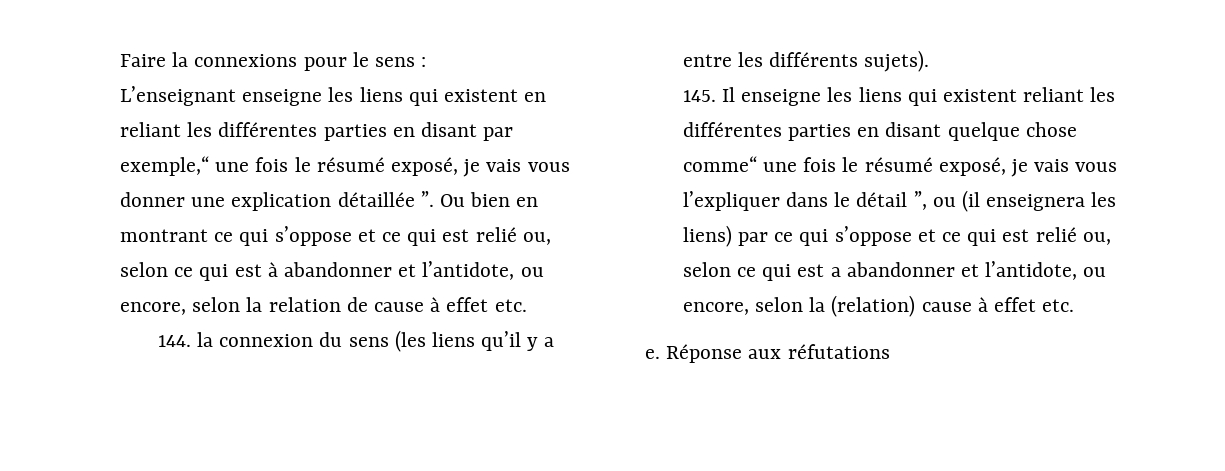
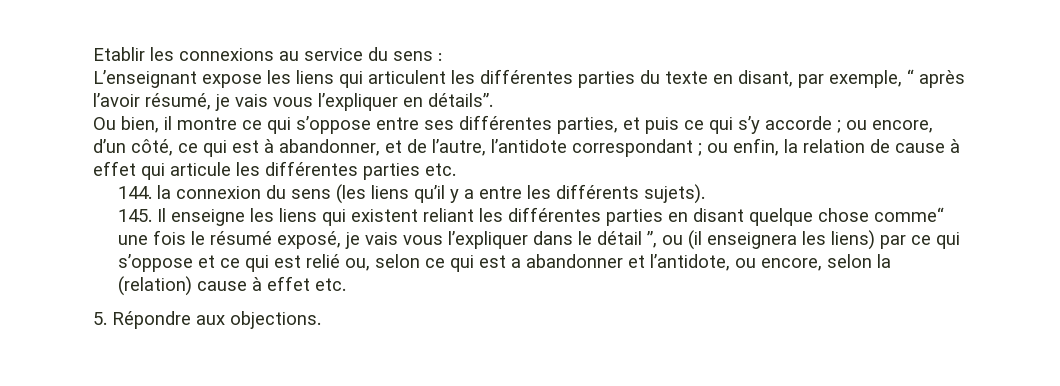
[120,52,369,71] Faire la connexions pour le -> [93,47,388,61] Etablir les connexions au service du
[242,87,547,106] [120,122,514,141] [120,156,570,177] [120,191,539,211] [120,226,551,246] [120,261,544,281] [120,297,241,315] enseigne les liens qui existent en reliant les différentes parties en disant par exemple,“ une fois le résumé exposé, je vais vous donner une explication détaillée ”. Ou bien en montrant ce qui s’oppose et ce qui est relié ou, selon ce qui est à abandonner et l’antidote, ou encore, selon -> [202,69,965,88] [93,93,493,111] [93,115,933,134] [93,138,779,157] expose les liens qui articulent les différentes parties du texte en disant, par exemple, “ après l’avoir résumé, je vais vous l’expliquer en détails”. // Ou bien, il montre ce qui s’oppose entre ses différentes parties, et puis ce qui s’y accorde ; ou encore, d’un côté, ce qui est à abandonner, et de l’autre, l’antidote correspondant ; ou enfin,
(489, 304) none -> [141,161,420,180] qui articule les différentes parties
[645,344,890,363] e. Réponse aux réfutations -> [93,311,321,329] 5. Répondre aux objections.

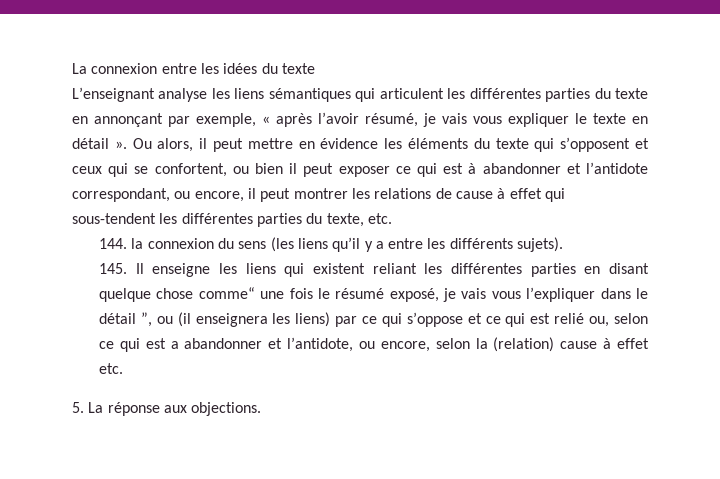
[93,47,442,61] Etablir les connexions au service du sens : -> [72,63,315,74] La connexion entre les idées du texte
[202,70,334,88] expose les liens -> [158,88,351,102] analyse les liens sémantiques
[738,70,793,87] disant, -> [94,113,163,127] annonçant
[907,69,914,84] “ -> [262,116,270,124] «
[318,93,493,111] [93,115,933,134] [93,138,865,157] l’expliquer en détails”. // Ou bien, il montre ce qui s’oppose entre ses différentes parties, et puis ce qui s’y accorde ; ou encore, d’un côté, ce qui est à abandonner, et de l’autre, l’antidote correspondant ; ou enfin, la relation -> [508,113,648,127] [72,137,649,152] [72,162,648,177] [72,188,432,202] expliquer le texte en détail ». Ou alors, il peut mettre en évidence les éléments du texte qui s’opposent et ceux qui se confortent, ou bien il peut exposer ce qui est à abandonner et l’antidote correspondant, ou encore, il peut montrer les relations
[170,161,420,180] articule les différentes parties -> [72,213,364,227] sous-tendent les différentes parties du texte,
[112,311,191,329] Répondre -> [88,402,160,416] La réponse

